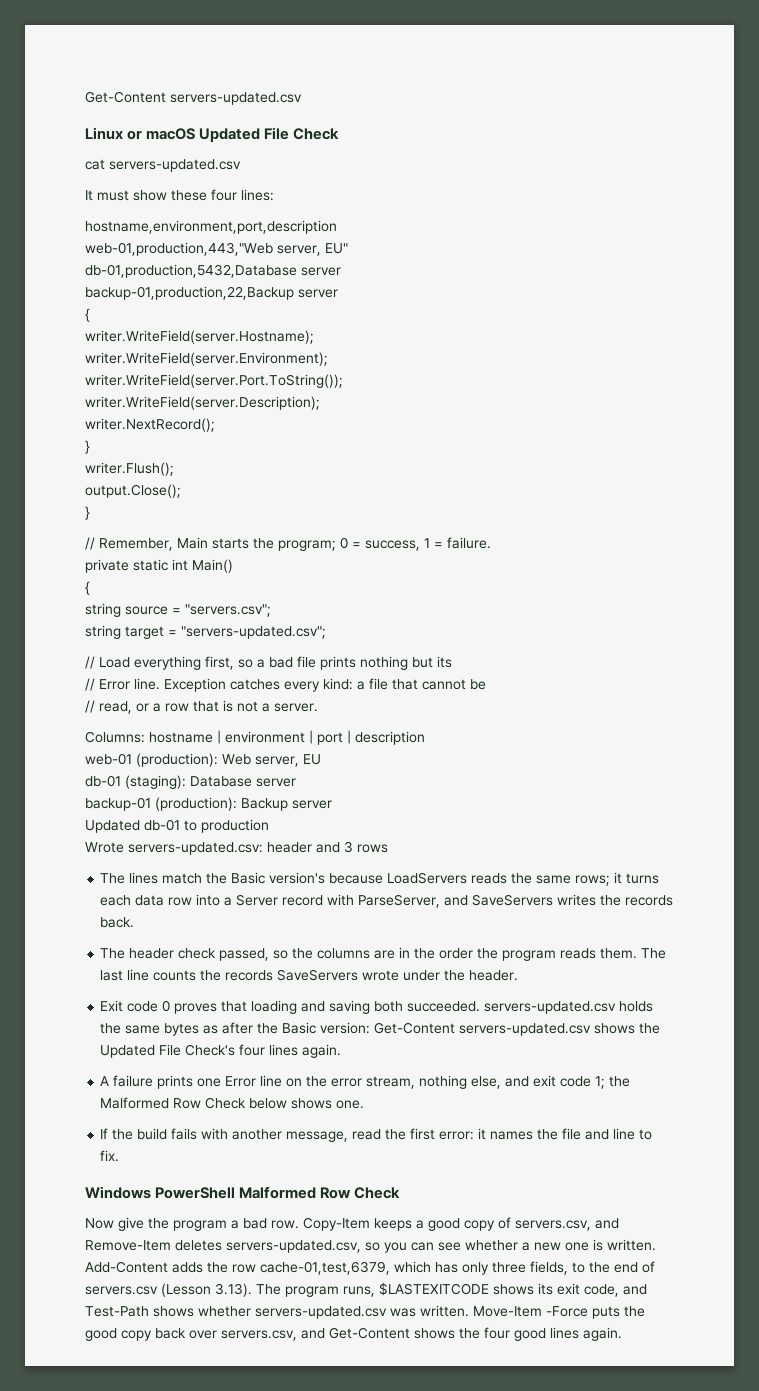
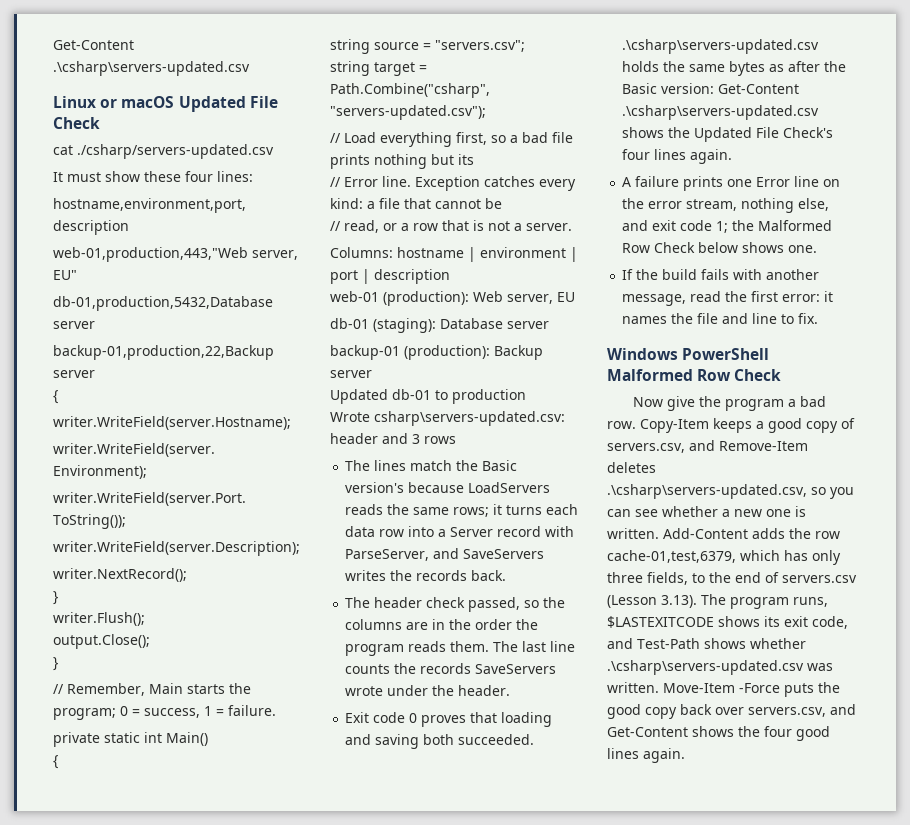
[85,91,302,105] Get-Content servers-updated.csv -> [53,40,134,50] [53,61,250,76] Get-Content .\csharp\servers-updated.csv
[109,159,241,172] servers-updated.csv -> [77,144,274,159] ./csharp/servers-updated.csv
[181,626,326,639] "servers-updated.csv"; -> [330,83,490,98] [330,105,486,120] Path.Combine("csharp", "servers-updated.csv");
[128,842,263,855] servers-updated.csv: -> [374,411,565,426] csharp\servers-updated.csv:
[484,1001,617,1014] servers-updated.csv -> [622,39,820,54] .\csharp\servers-updated.csv
[459,1023,592,1036] servers-updated.csv -> [622,105,820,120] .\csharp\servers-updated.csv
[226,1240,361,1253] servers-updated.csv, -> [607,484,807,499] .\csharp\servers-updated.csv,
[255,1306,387,1319] servers-updated.csv -> [607,660,804,675] .\csharp\servers-updated.csv

